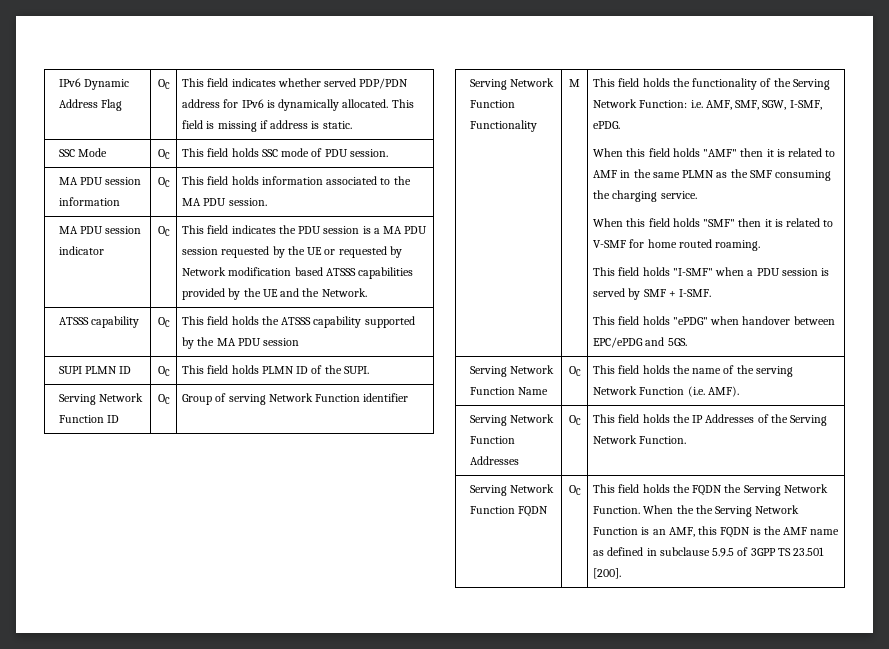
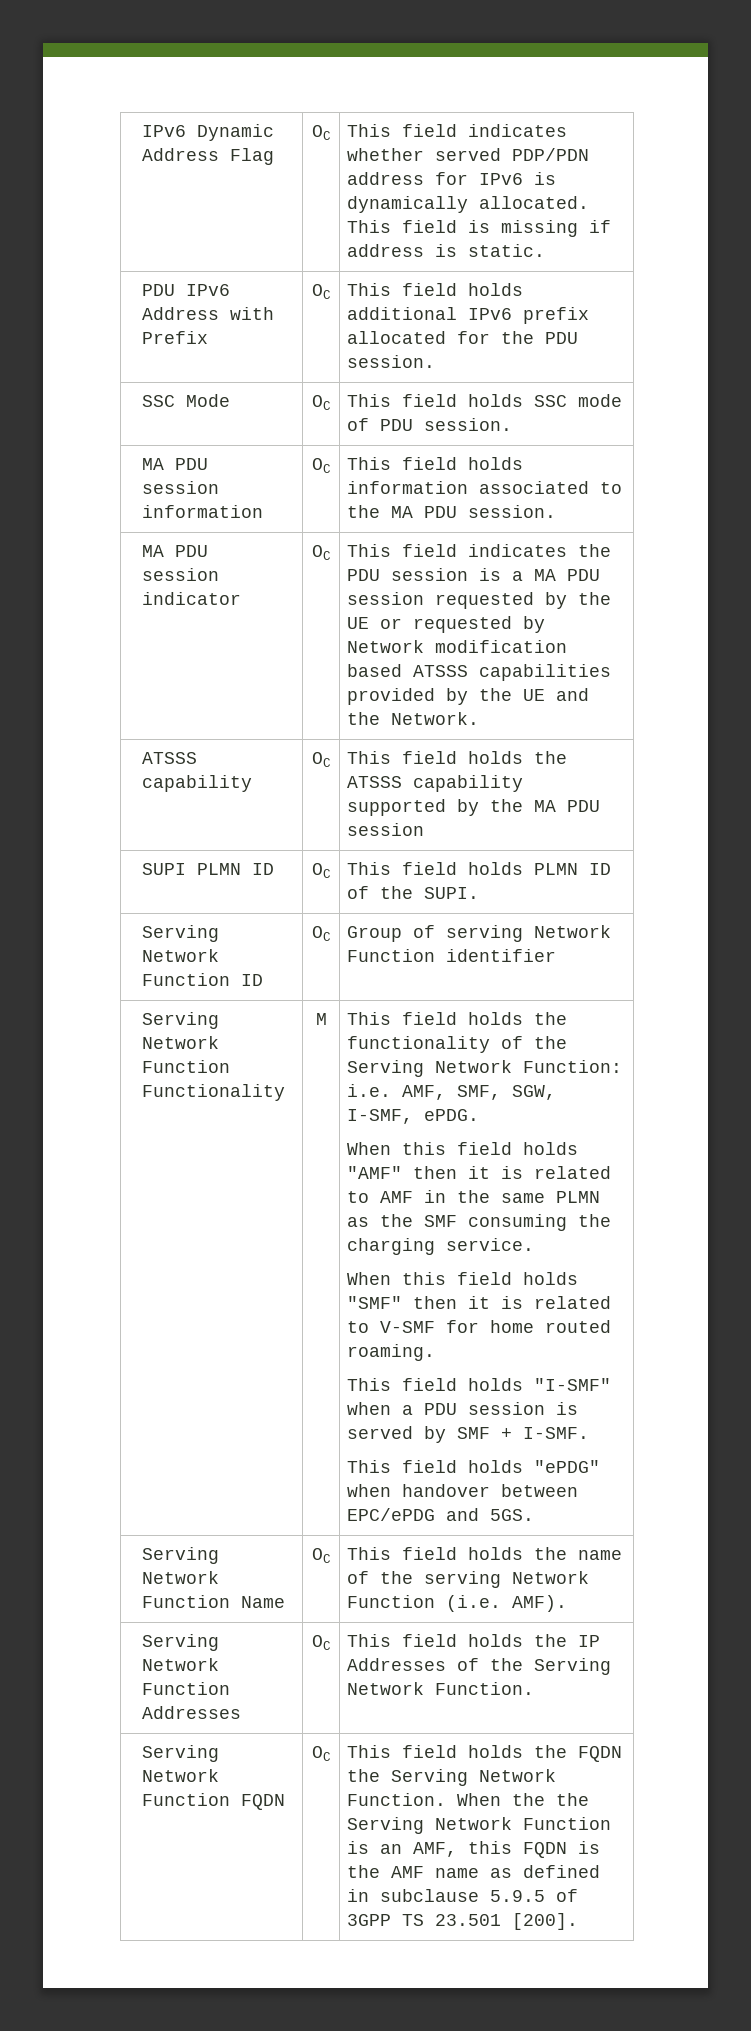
(352, 125) none -> [141,284,230,296] [141,307,274,320] [141,331,208,344] [311,284,331,299] [347,283,524,296] [347,307,590,324] [347,331,579,344] [347,355,436,368] // PDU IPv6 Address with Prefix | OC | This field holds additional IPv6 prefix allocated for the PDU session.

